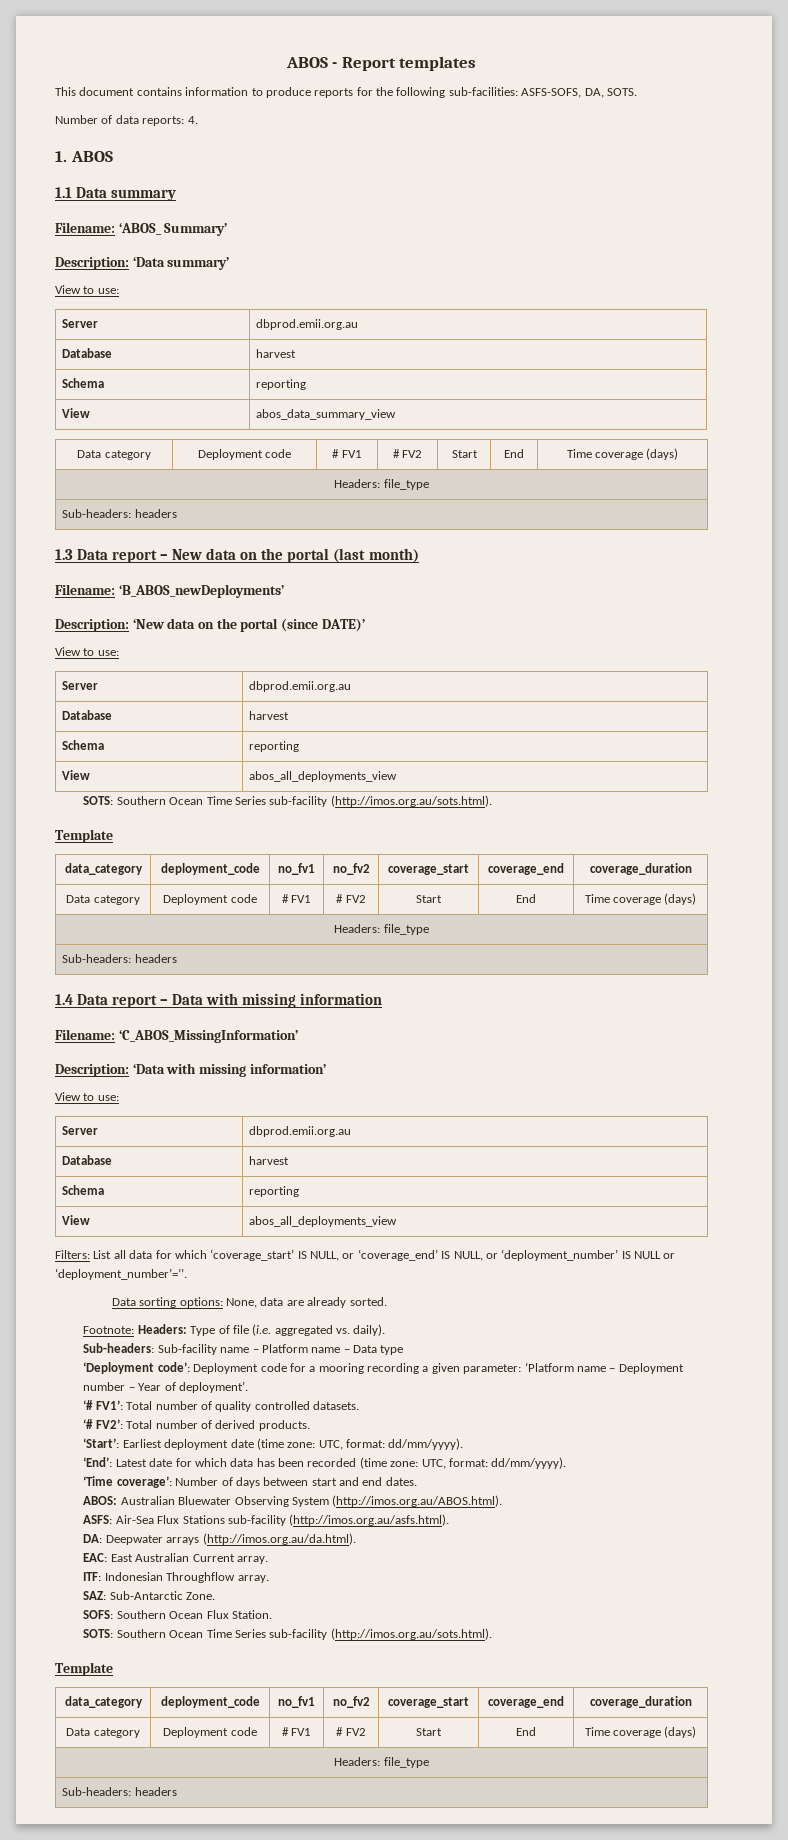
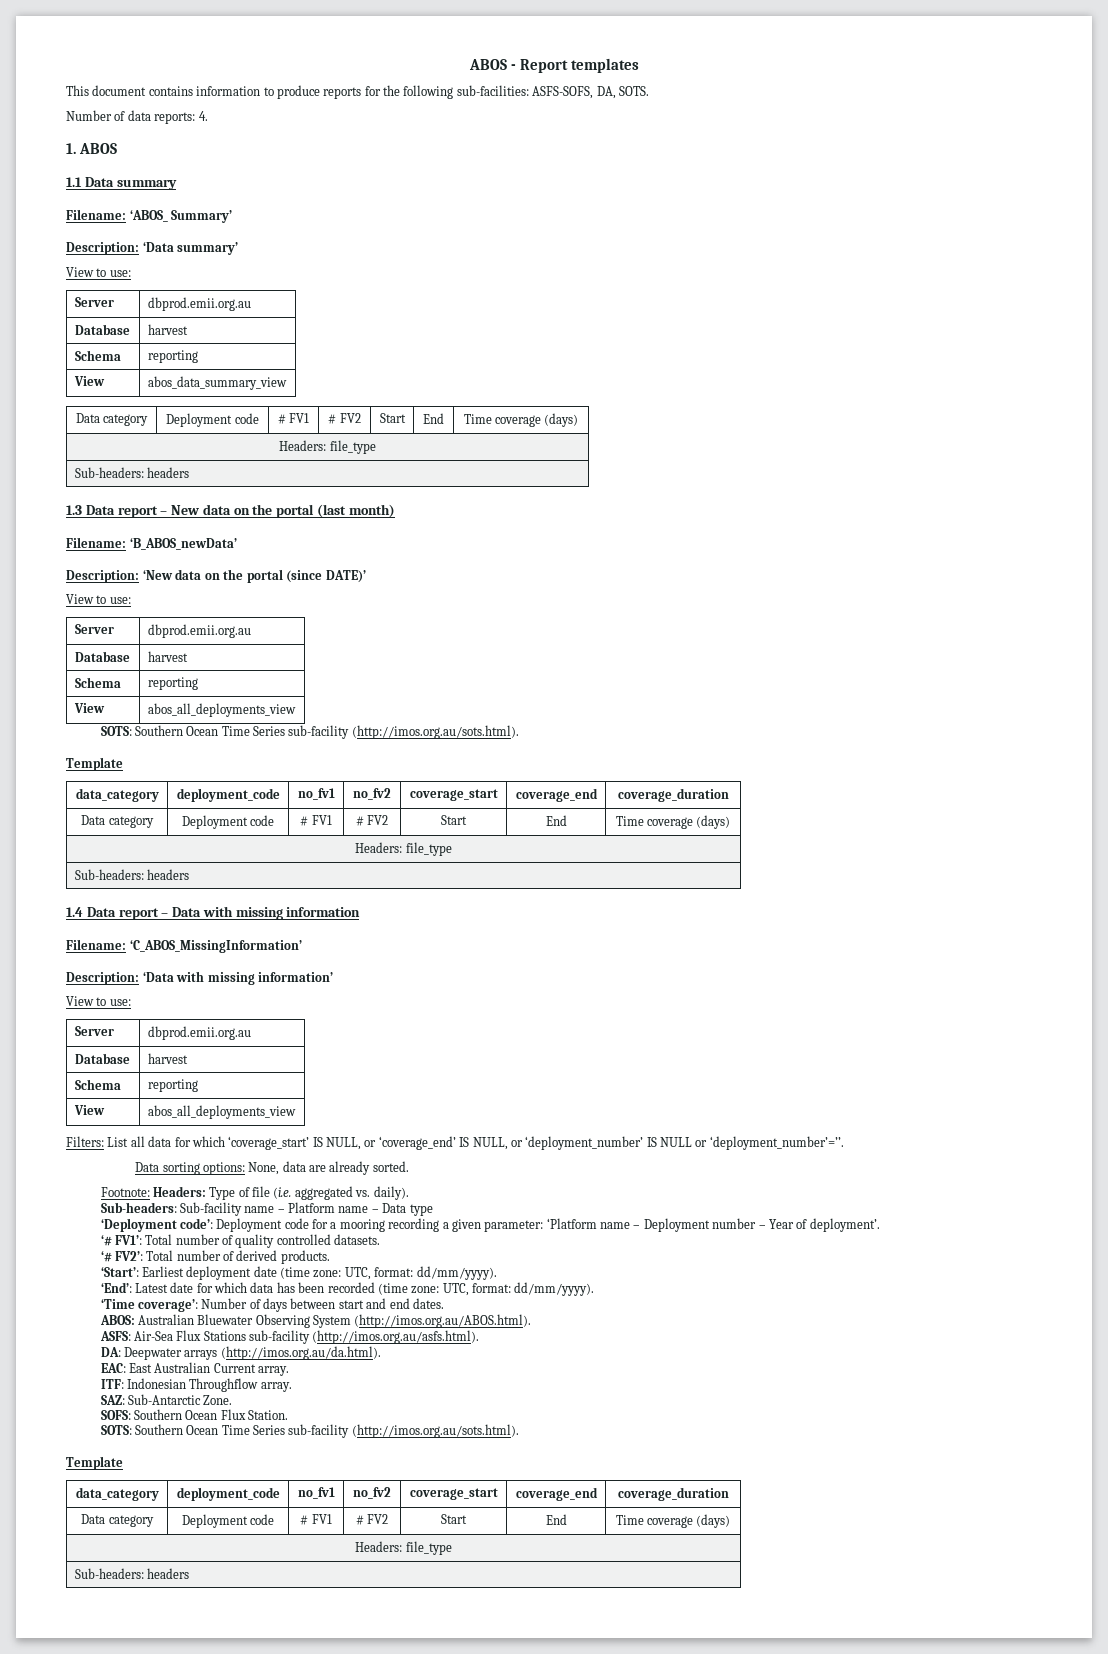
[118,584,284,598] ‘B_ABOS_newDeployments’ -> [129,538,237,550] ‘B_ABOS_newData’

